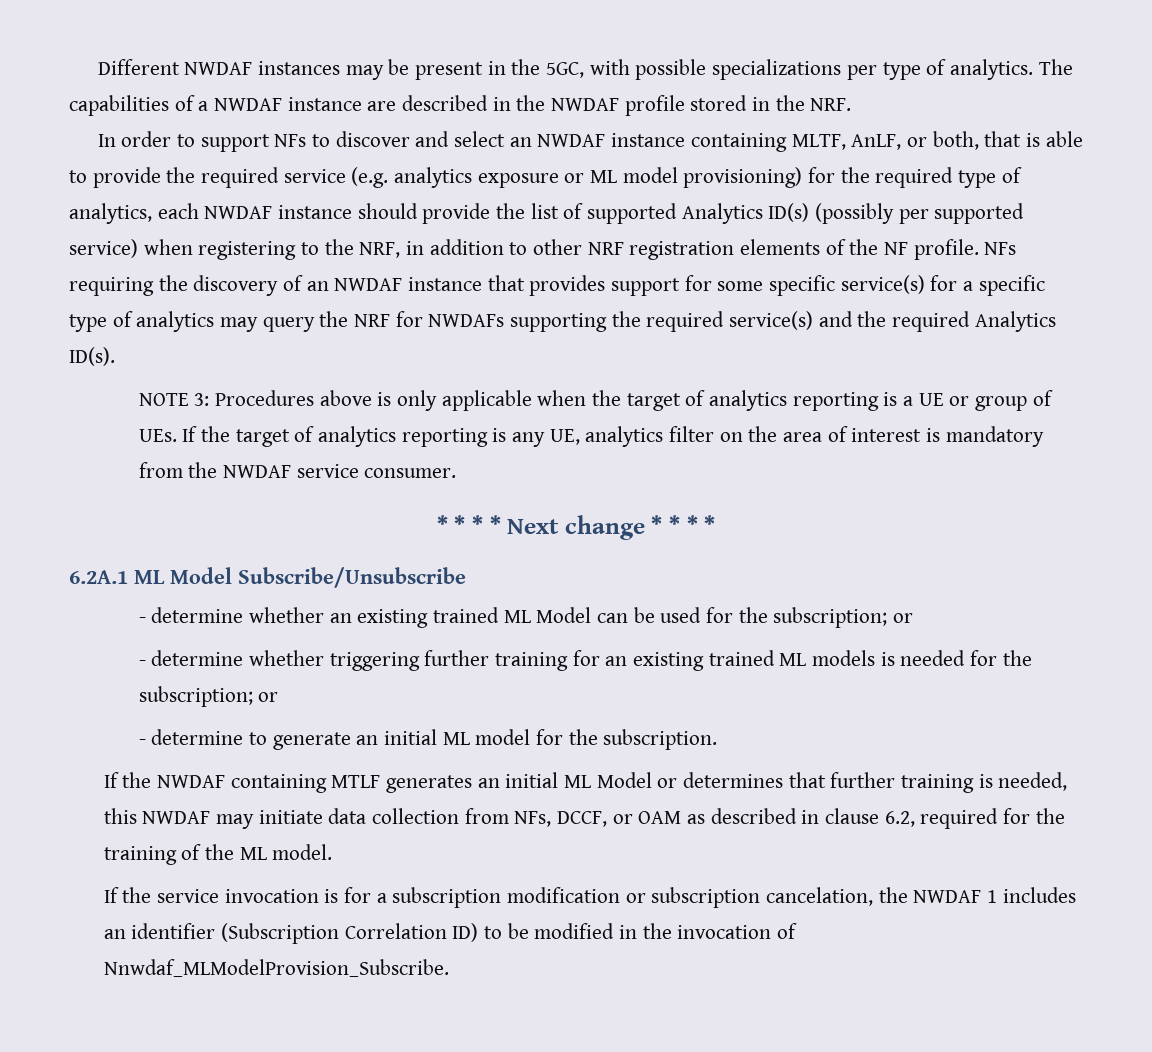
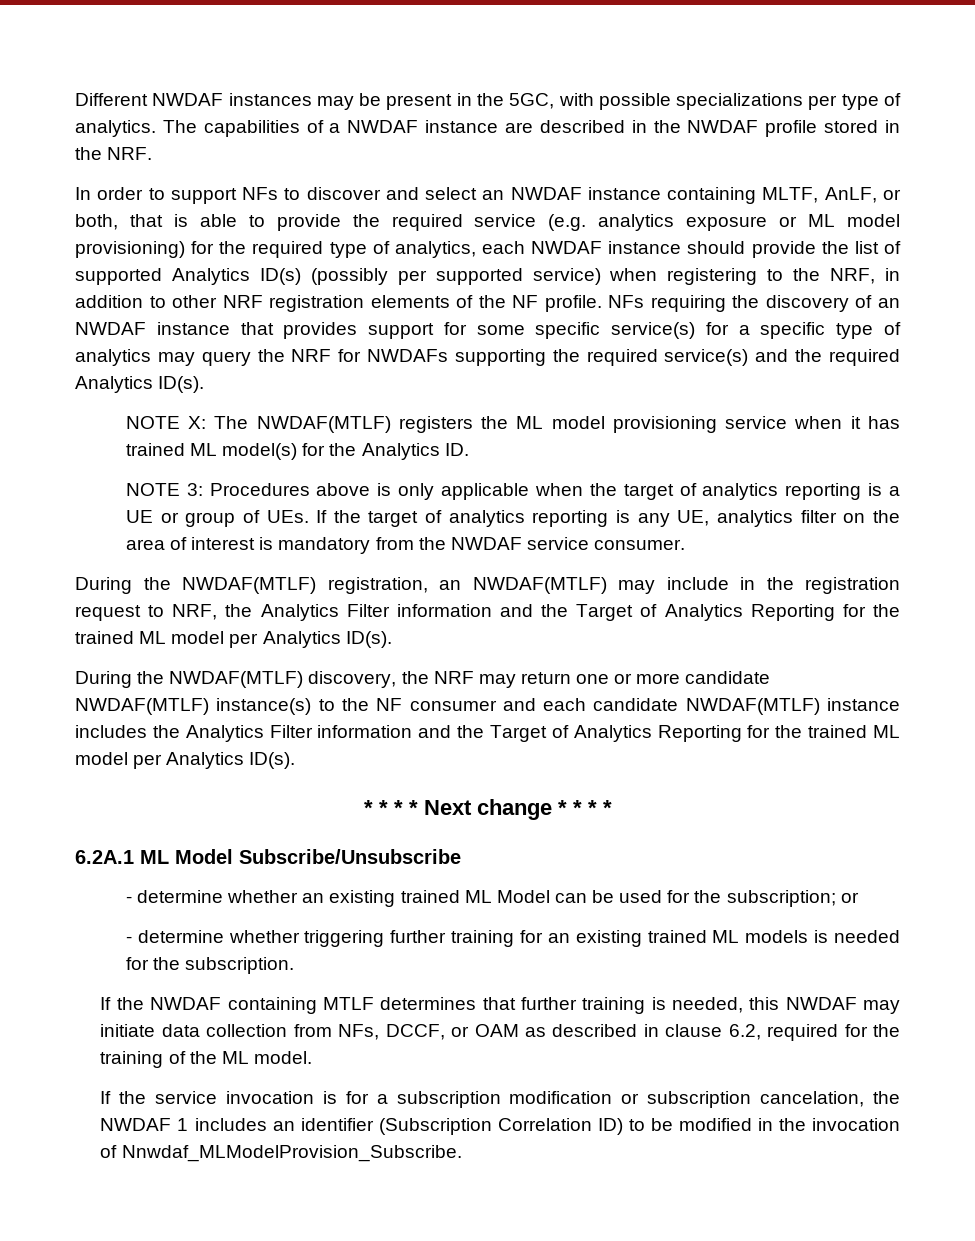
(115, 356) none -> [125,416,901,433] [125,443,469,460] // NOTE X: The NWDAF(MTLF) registers the ML model provisioning service when it has trained ML model(s) for the Analytics ID.
(457, 473) none -> [75,577,900,594] [75,604,900,621] [75,631,392,648] [75,671,771,688] [75,698,900,715] [75,725,900,742] [75,752,296,769] // During the NWDAF(MTLF) registration, an NWDAF(MTLF) may include in the registration request to NRF, the Analytics Filter information and the Target of Analytics Reporting for the trained ML model per Analytics ID(s). // During the NWDAF(MTLF) discovery, the NRF may return one or more candidate NWDAF(MTLF) instance(s) to the NF consumer and each candidate NWDAF(MTLF) instance includes the Analytics Filter information and the Target of Analytics Reporting for the trained ML model per Analytics ID(s).
[138,686,279,707] [138,729,598,750] subscription; or // - determine to generate an initial ML model for the -> (181, 963) none
[386,772,678,793] generates an initial ML Model or -> (374, 1003) none

